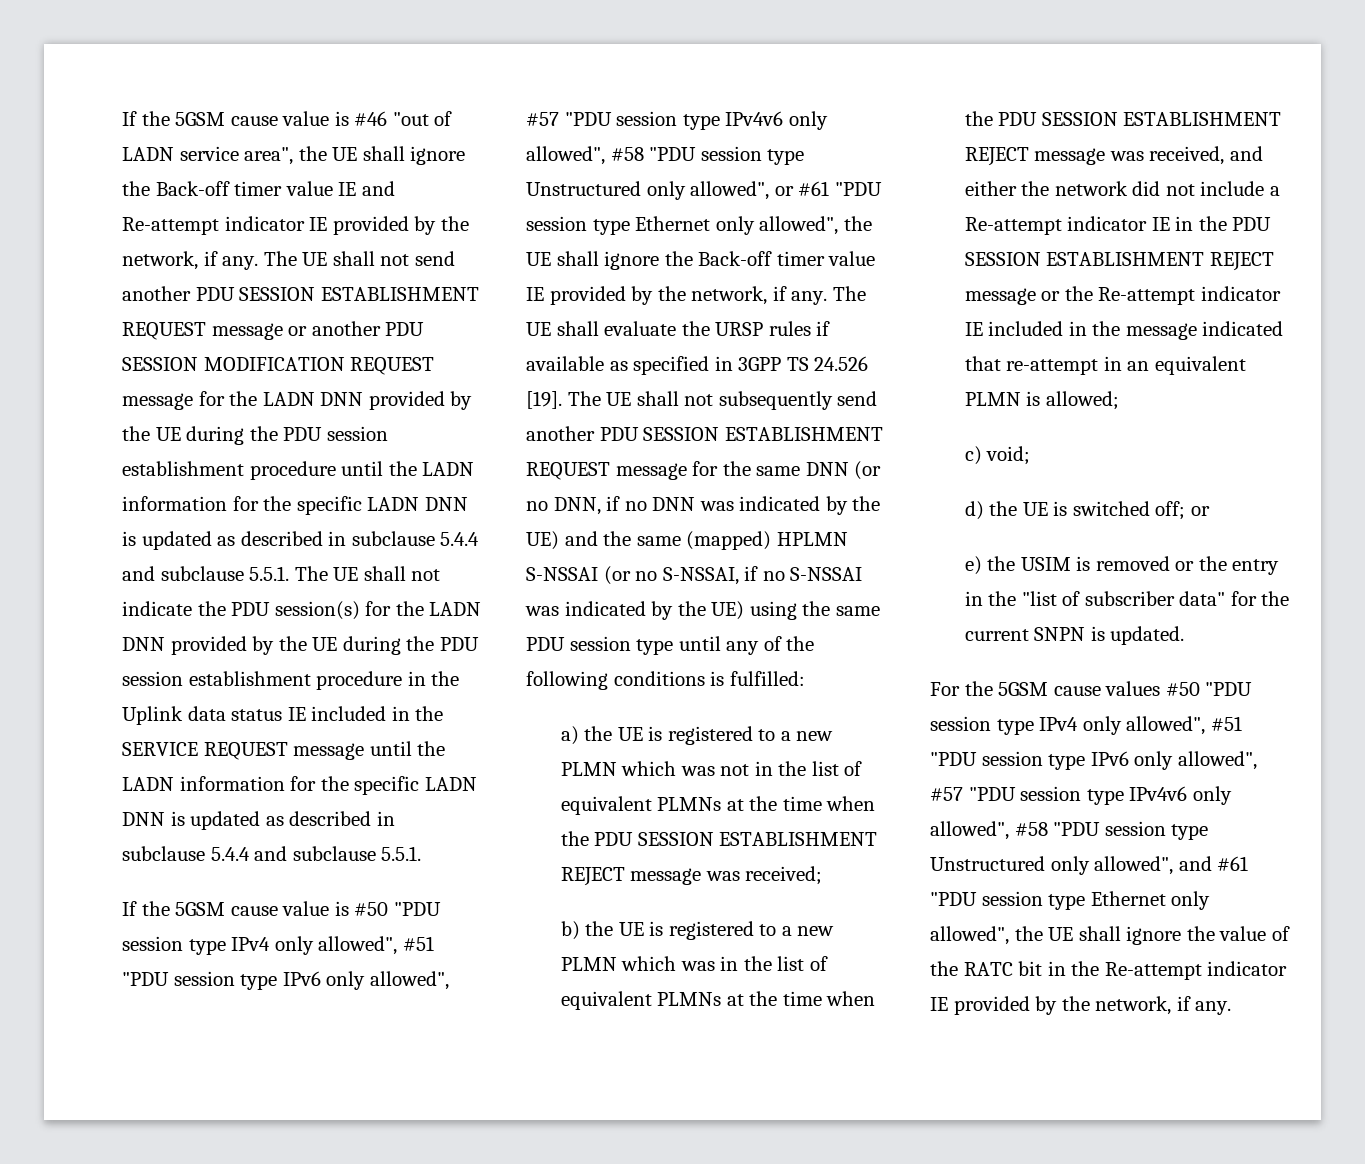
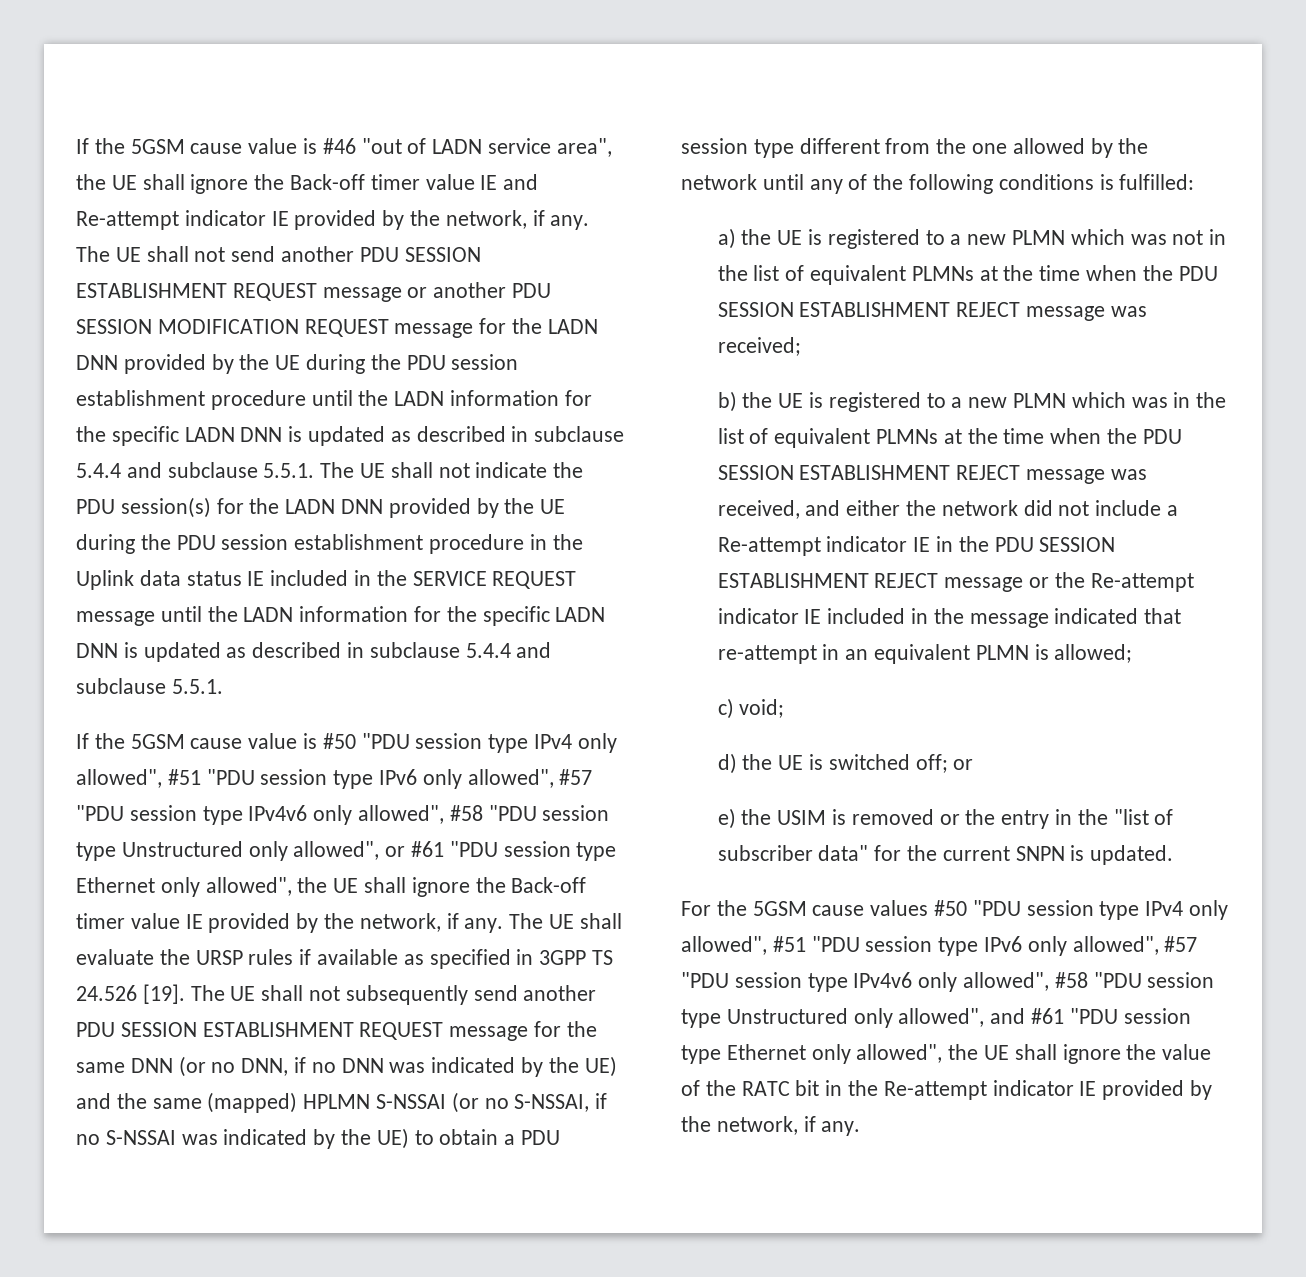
[749,601,880,620] [526,636,674,655] using the same PDU session type -> [414,1129,561,1145] [681,138,1149,158] [681,174,757,190] to obtain a PDU session type different from the one allowed by the network

